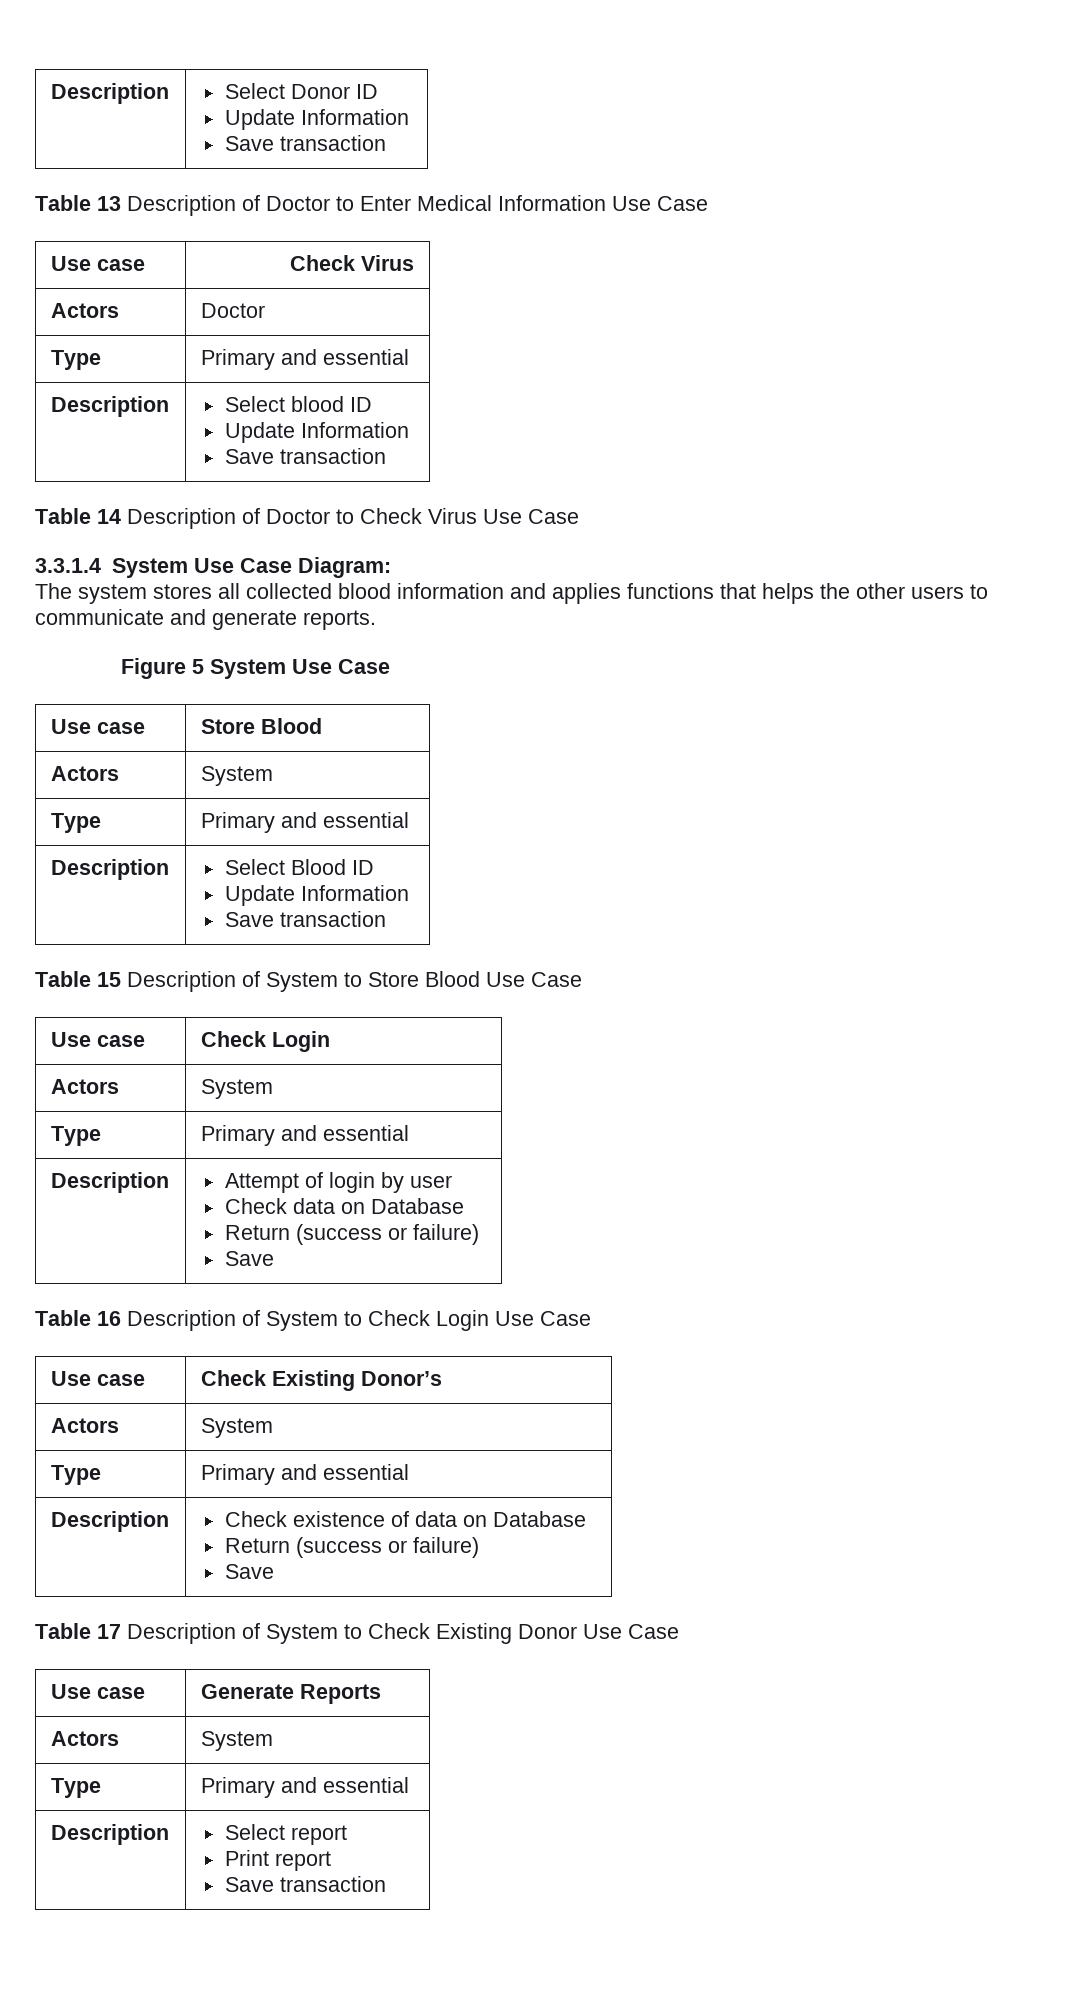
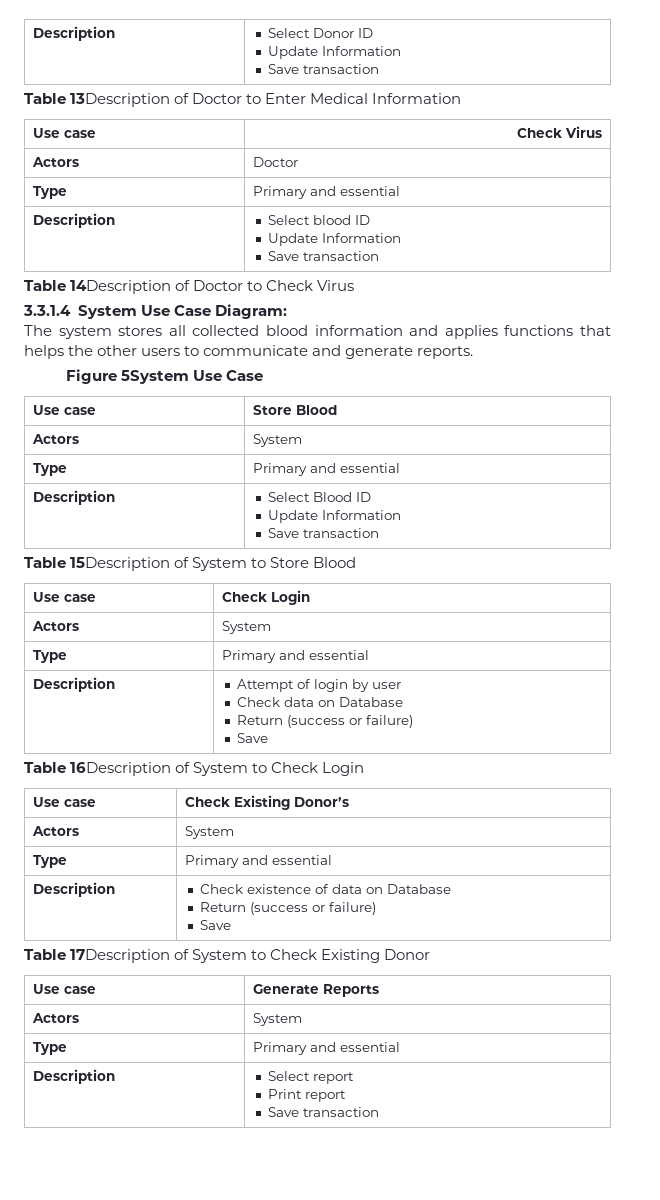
[97,195,236,216] 13 Description -> [70,93,171,107] 13Description
[612,196,708,211] Use Case -> (462, 98) none
[97,508,236,529] 14 Description -> [70,280,172,294] 14Description
[483,509,579,524] Use Case -> (355, 285) none
[191,659,286,679] 5 System -> [120,370,189,384] 5System
[97,971,236,992] 15 Description -> [70,557,171,571] 15Description
[486,972,582,987] Use Case -> (357, 562) none
[97,1310,236,1331] 16 Description -> [70,762,172,776] 16Description
[495,1311,591,1326] Use Case -> (365, 769) none
[97,1623,236,1644] 17 Description -> [70,949,171,963] 17Description
[583,1624,679,1639] Use Case -> (431, 954) none

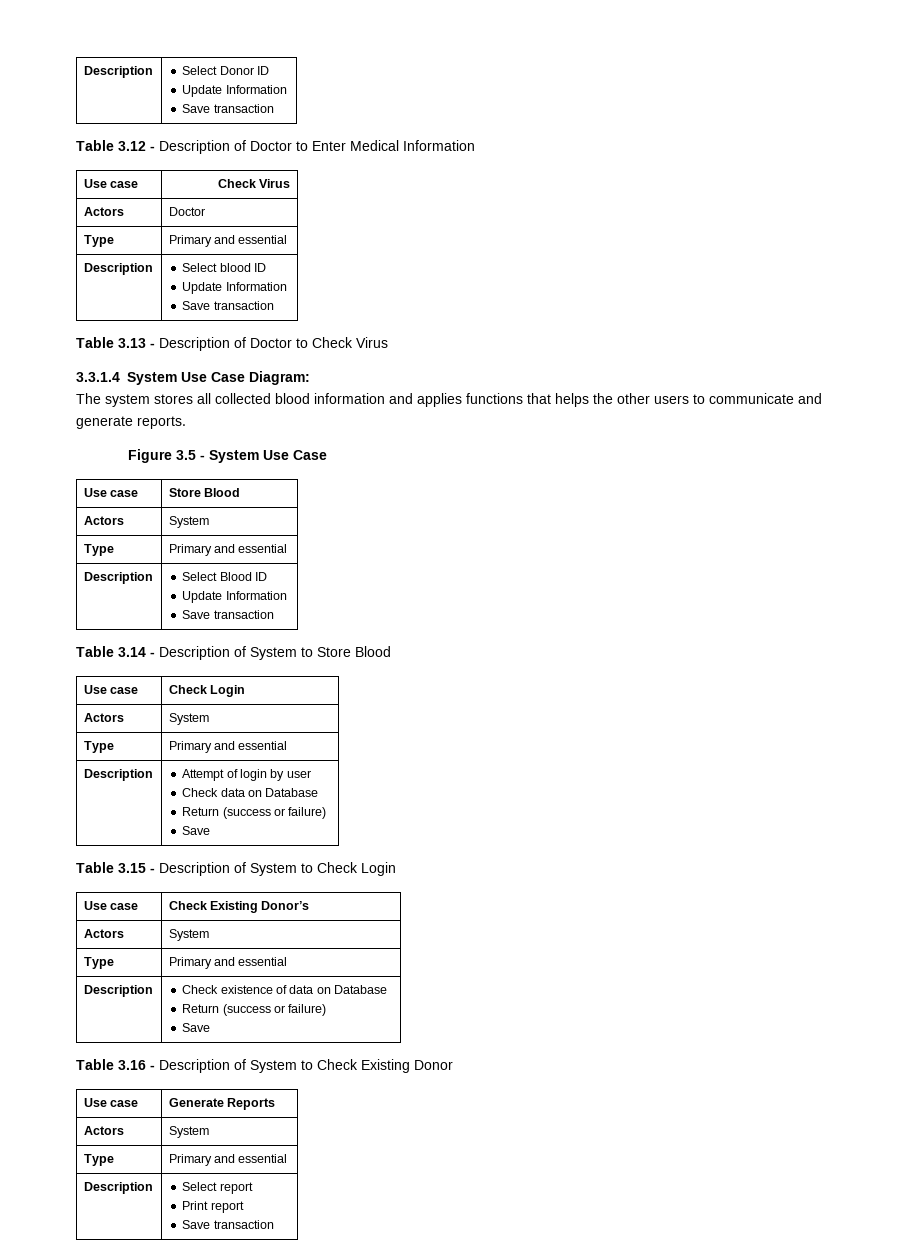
[70,93,171,107] 13Description -> [118,140,230,154] 3.12 - Description
[70,280,172,294] 14Description -> [118,337,230,351] 3.13 - Description
[120,370,189,384] 5System -> [175,450,259,463] 3.5 - System
[70,557,171,571] 15Description -> [118,646,230,660] 3.14 - Description
[70,762,172,776] 16Description -> [118,862,230,876] 3.15 - Description
[70,949,171,963] 17Description -> [118,1059,230,1073] 3.16 - Description

